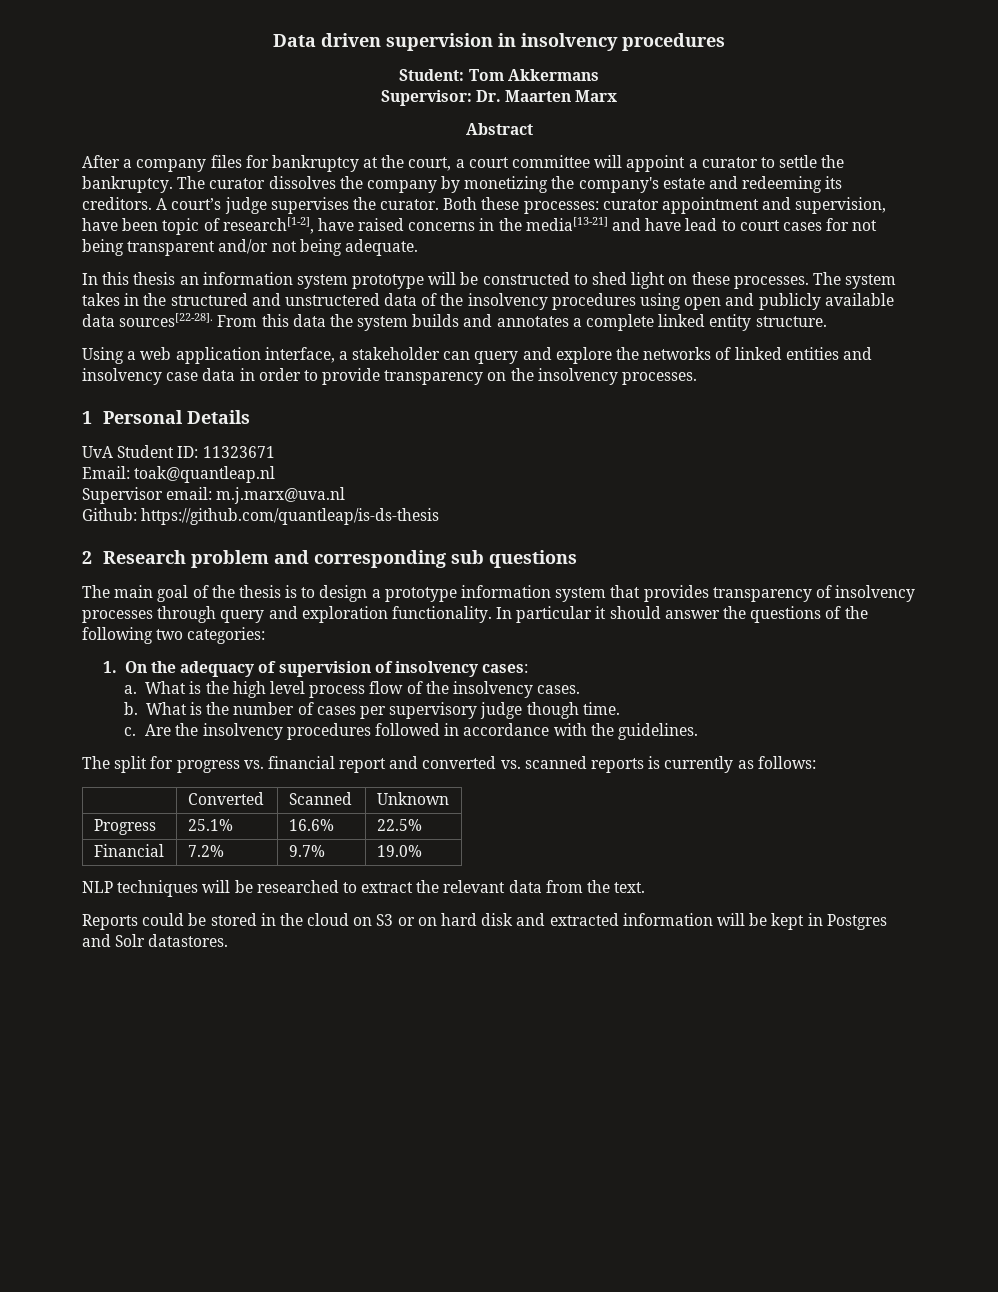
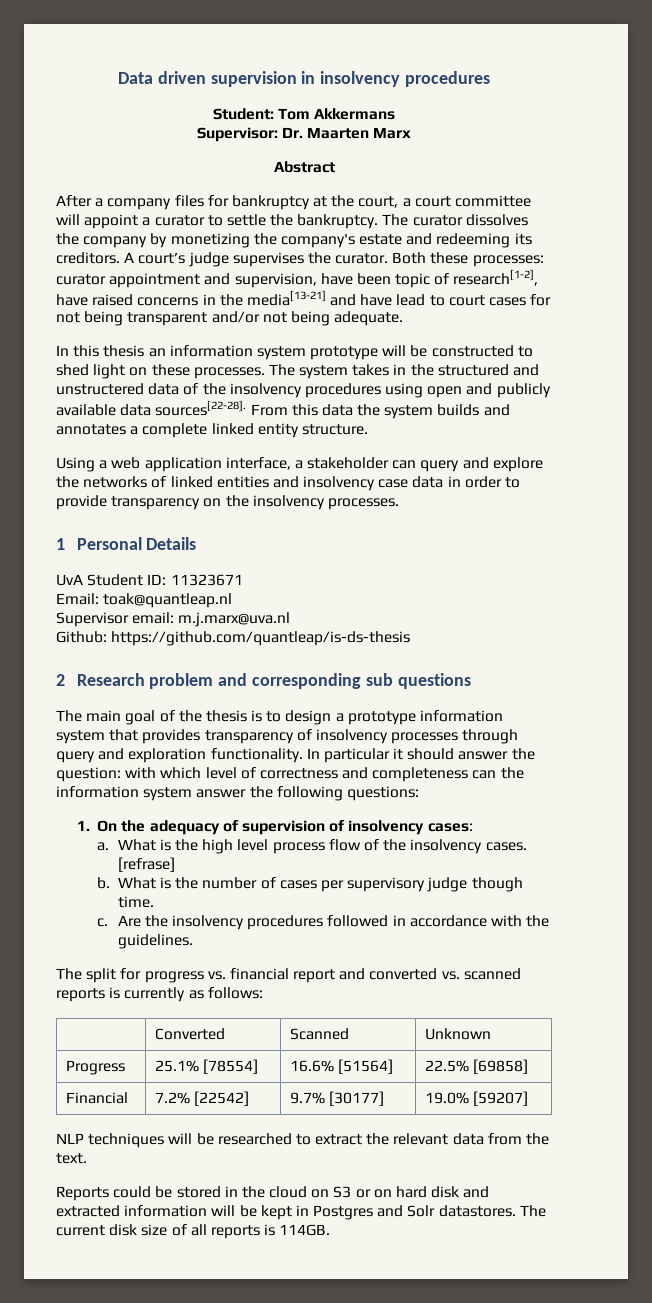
[750,606,868,623] [82,627,266,644] questions of the following two categories: -> [56,767,524,782] [56,786,419,801] question: with which level of correctness and completeness can the information system answer the following questions:
(581, 689) none -> [117,857,175,872] [refrase]
(233, 825) none -> [203,1059,259,1074] [78554]
(334, 825) none -> [338,1059,394,1074] [51564]
(422, 825) none -> [473,1059,529,1074] [69858]
(224, 851) none -> [194,1091,250,1106] [22542]
(325, 851) none -> [329,1091,385,1106] [30177]
(422, 851) none -> [473,1091,529,1106] [59207]
(229, 940) none -> [519,1205,546,1217] [56,1224,331,1239] The current disk size of all reports is 114GB.

